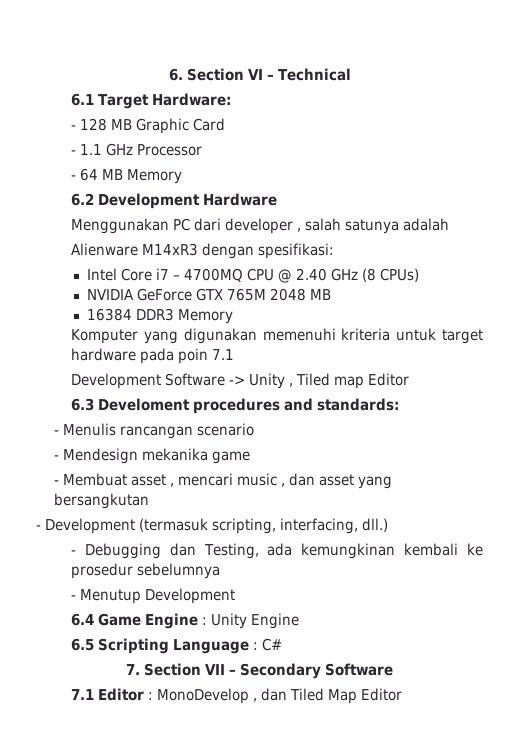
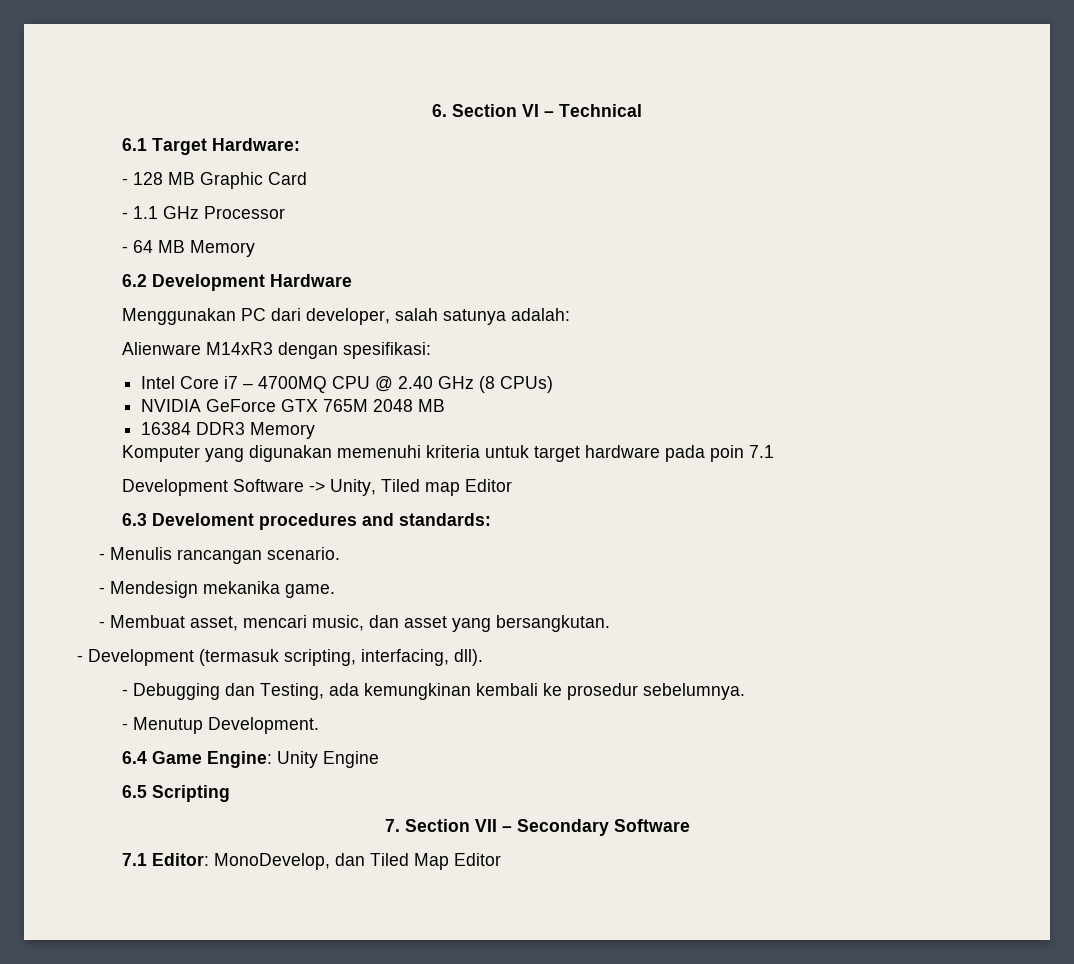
[225,218,302,234] developer , -> [305,308,390,325] developer,
[403,218,450,231] adalah -> [510,308,570,321] adalah:
[249,373,294,389] Unity , -> [329,479,376,496] Unity,
[196,423,254,436] scenario -> [267,547,341,560] scenario.
[211,451,250,464] game -> [285,584,336,598] game.
[130,473,285,487] asset , mencari music , -> [190,615,365,631] asset, mencari music,
[53,493,149,509] bersangkutan -> [496,615,611,632] bersangkutan.
[362,518,388,532] dll.) -> [454,649,483,666] dll).
[137,563,221,579] sebelumnya -> [642,683,745,700] sebelumnya.
[145,588,236,604] Development -> [207,717,319,734] Development.
[145,613,208,629] Engine : -> [206,751,272,768] Engine:
[173,638,283,654] Language : C# -> (230, 793) none
[98,688,258,704] Editor : MonoDevelop , -> [151,853,330,870] Editor: MonoDevelop,

